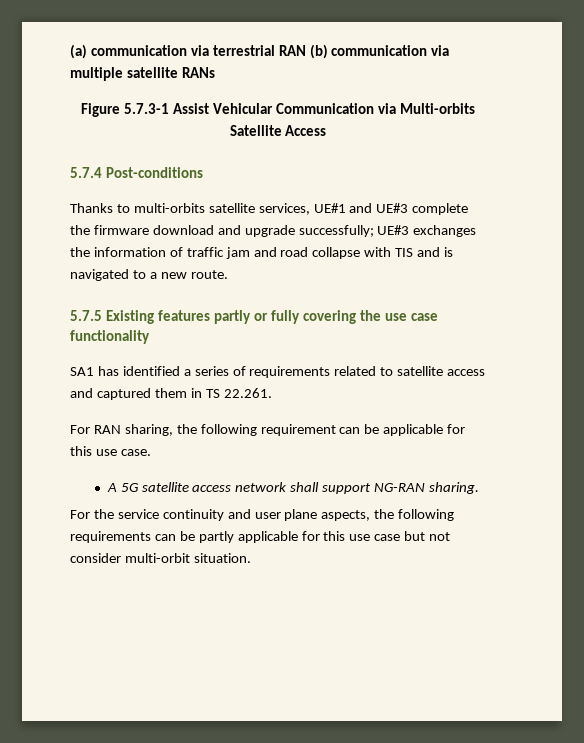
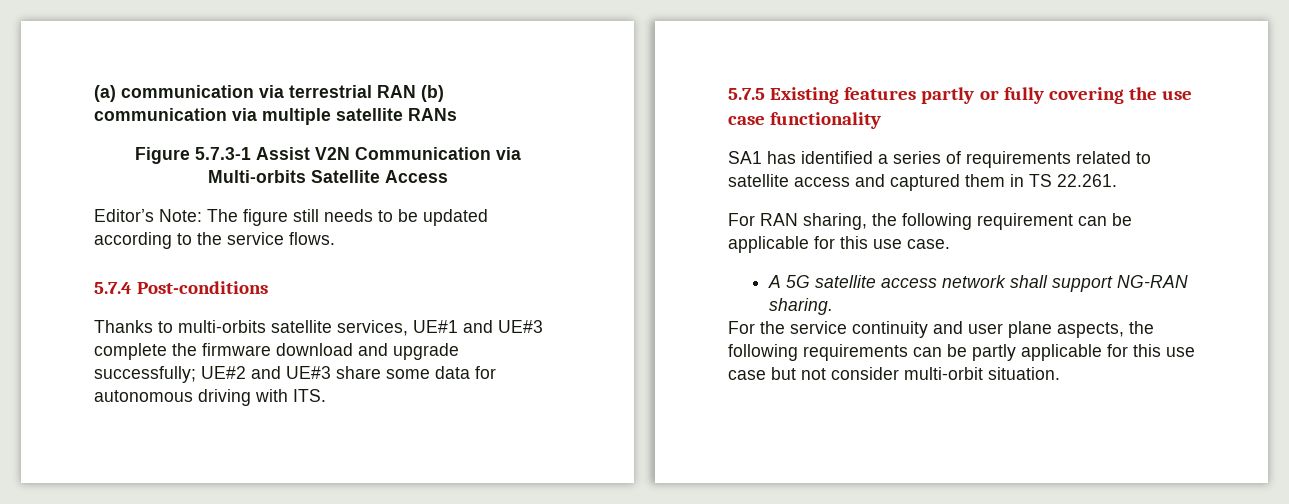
[212,103,273,114] Vehicular -> [314,147,350,160] V2N
(327, 130) none -> [94,209,488,226] [94,232,335,249] // Editor’s Note: The figure still needs to be updated according to the service flows.
[377,225,477,237] [70,247,454,259] [70,269,228,281] UE#3 exchanges the information of traffic jam and road collapse with TIS and is navigated to a new route. -> [201,366,496,379] [94,389,326,406] UE#2 and UE#3 share some data for autonomous driving with ITS.

